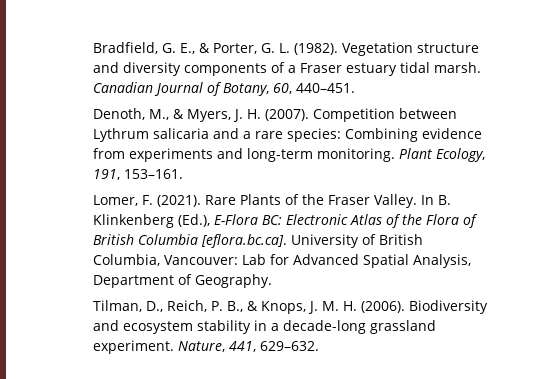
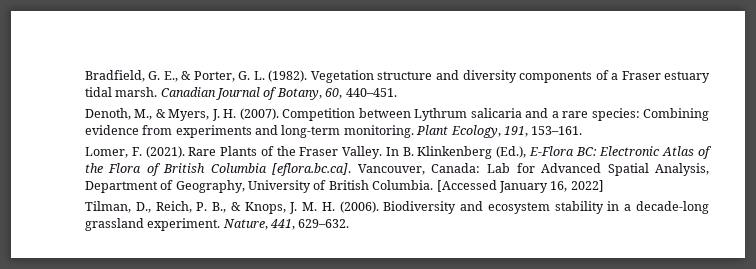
[290,234,423,248] [92,254,238,266] University of British Columbia, Vancouver: -> [357,163,481,175] Vancouver, Canada:
[194,274,272,288] Geography. -> [175,180,604,193] Geography, University of British Columbia. [Accessed January 16, 2022]

